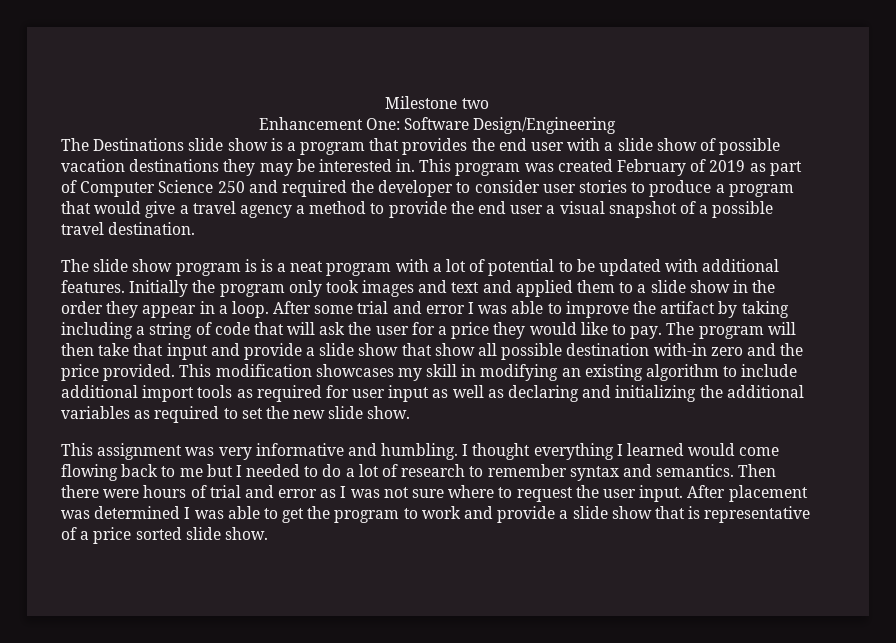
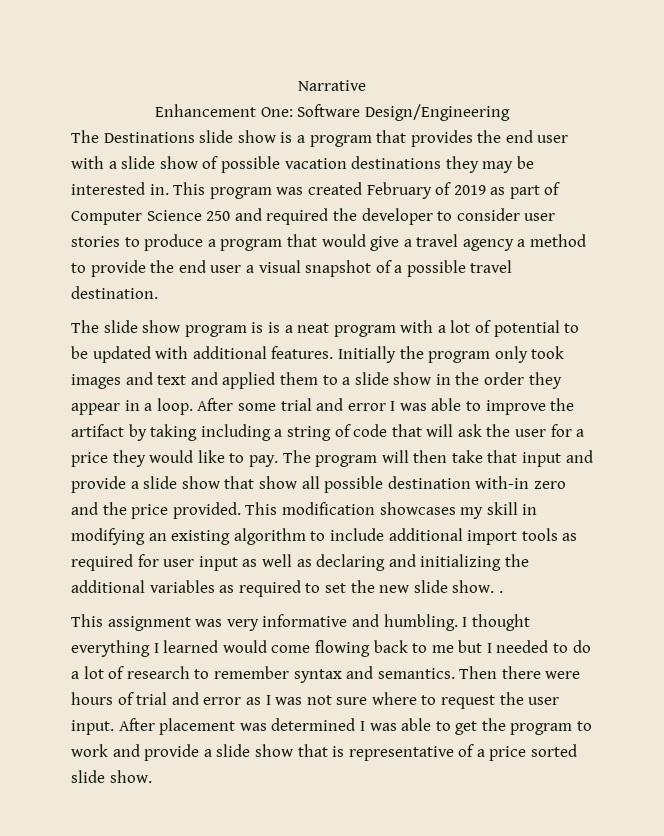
[385,96,489,109] Milestone two -> [298,80,366,91] Narrative
(411, 412) none -> [498,591,503,593] .

